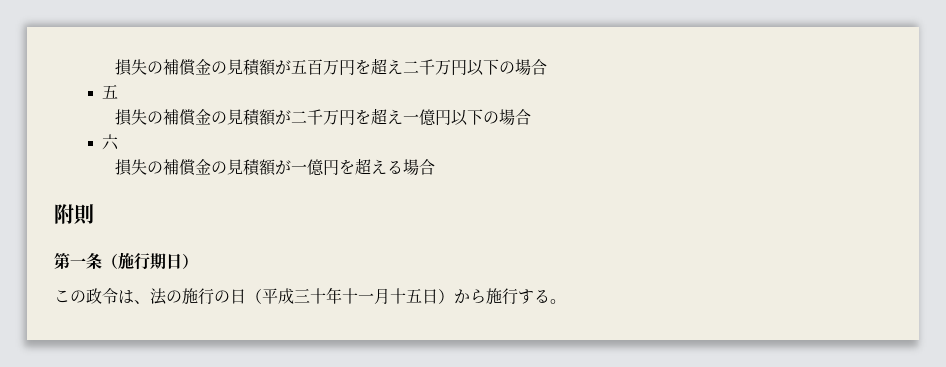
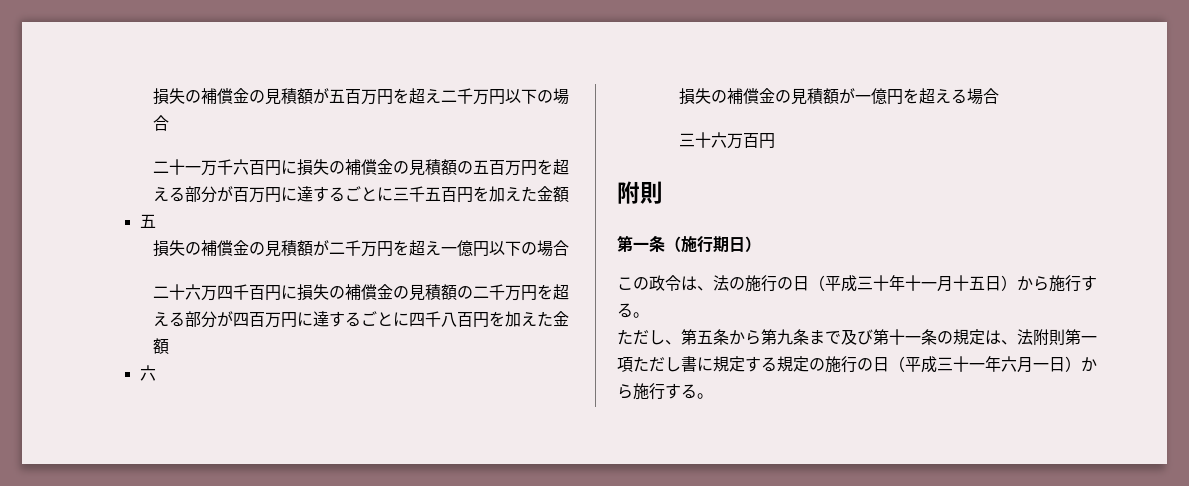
(548, 67) none -> [153,159,570,176] [153,186,570,203] // 二十一万千六百円に損失の補償金の見積額の五百万円を超える部分が百万円に達するごとに三千五百円を加えた金額
(532, 117) none -> [153,284,570,301] [153,311,570,328] [153,338,170,354] // 二十六万四千百円に損失の補償金の見積額の二千万円を超える部分が四百万円に達するごとに四千八百円を加えた金額
(436, 167) none -> [679,132,776,149] // 三十六万百円
(566, 301) none -> [617,329,1097,346] [617,356,1097,373] [617,383,713,400] // ただし、第五条から第九条まで及び第十一条の規定は、法附則第一項ただし書に規定する規定の施行の日（平成三十一年六月一日）から施行する。

